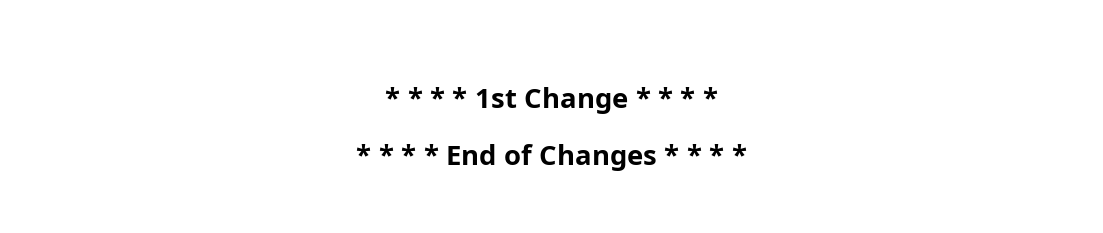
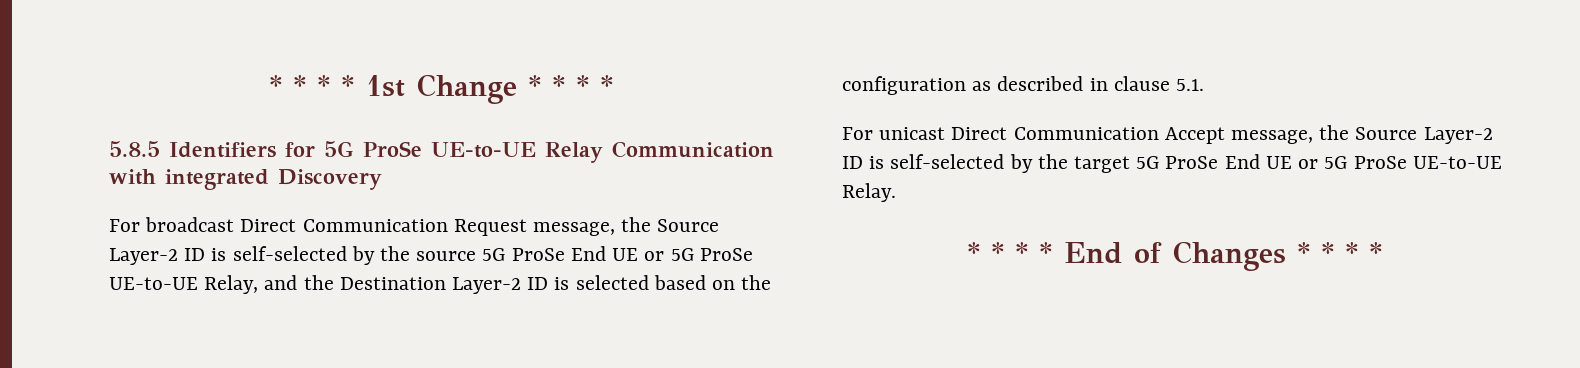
(718, 97) none -> [109,141,774,163] [109,169,382,190] [109,217,720,236] [109,246,753,265] [109,275,772,294] [842,76,1205,95] [842,125,1493,144] [842,154,1502,173] [842,183,896,202] // 5.8.5 Identifiers for 5G ProSe UE-to-UE Relay Communication with integrated Discovery // For broadcast Direct Communication Request message, the Source Layer-2 ID is self-selected by the source 5G ProSe End UE or 5G ProSe UE-to-UE Relay, and the Destination Layer-2 ID is selected based on the configuration as described in clause 5.1. // For unicast Direct Communication Accept message, the Source Layer-2 ID is self-selected by the target 5G ProSe End UE or 5G ProSe UE-to-UE Relay.

